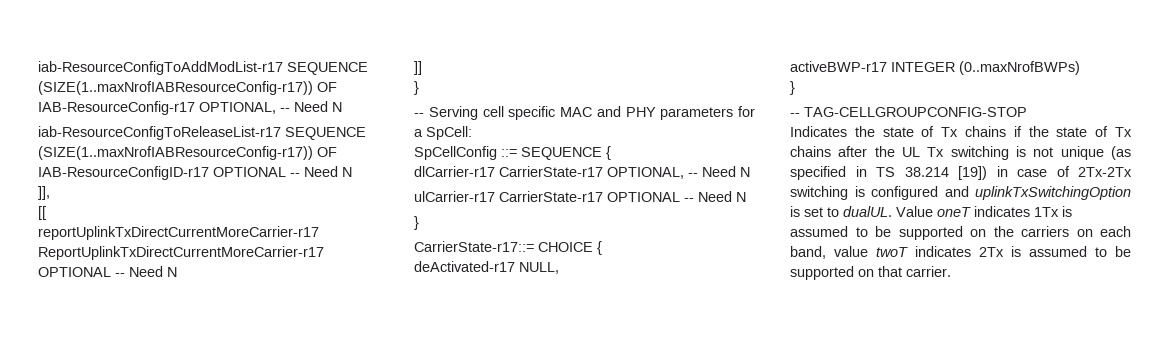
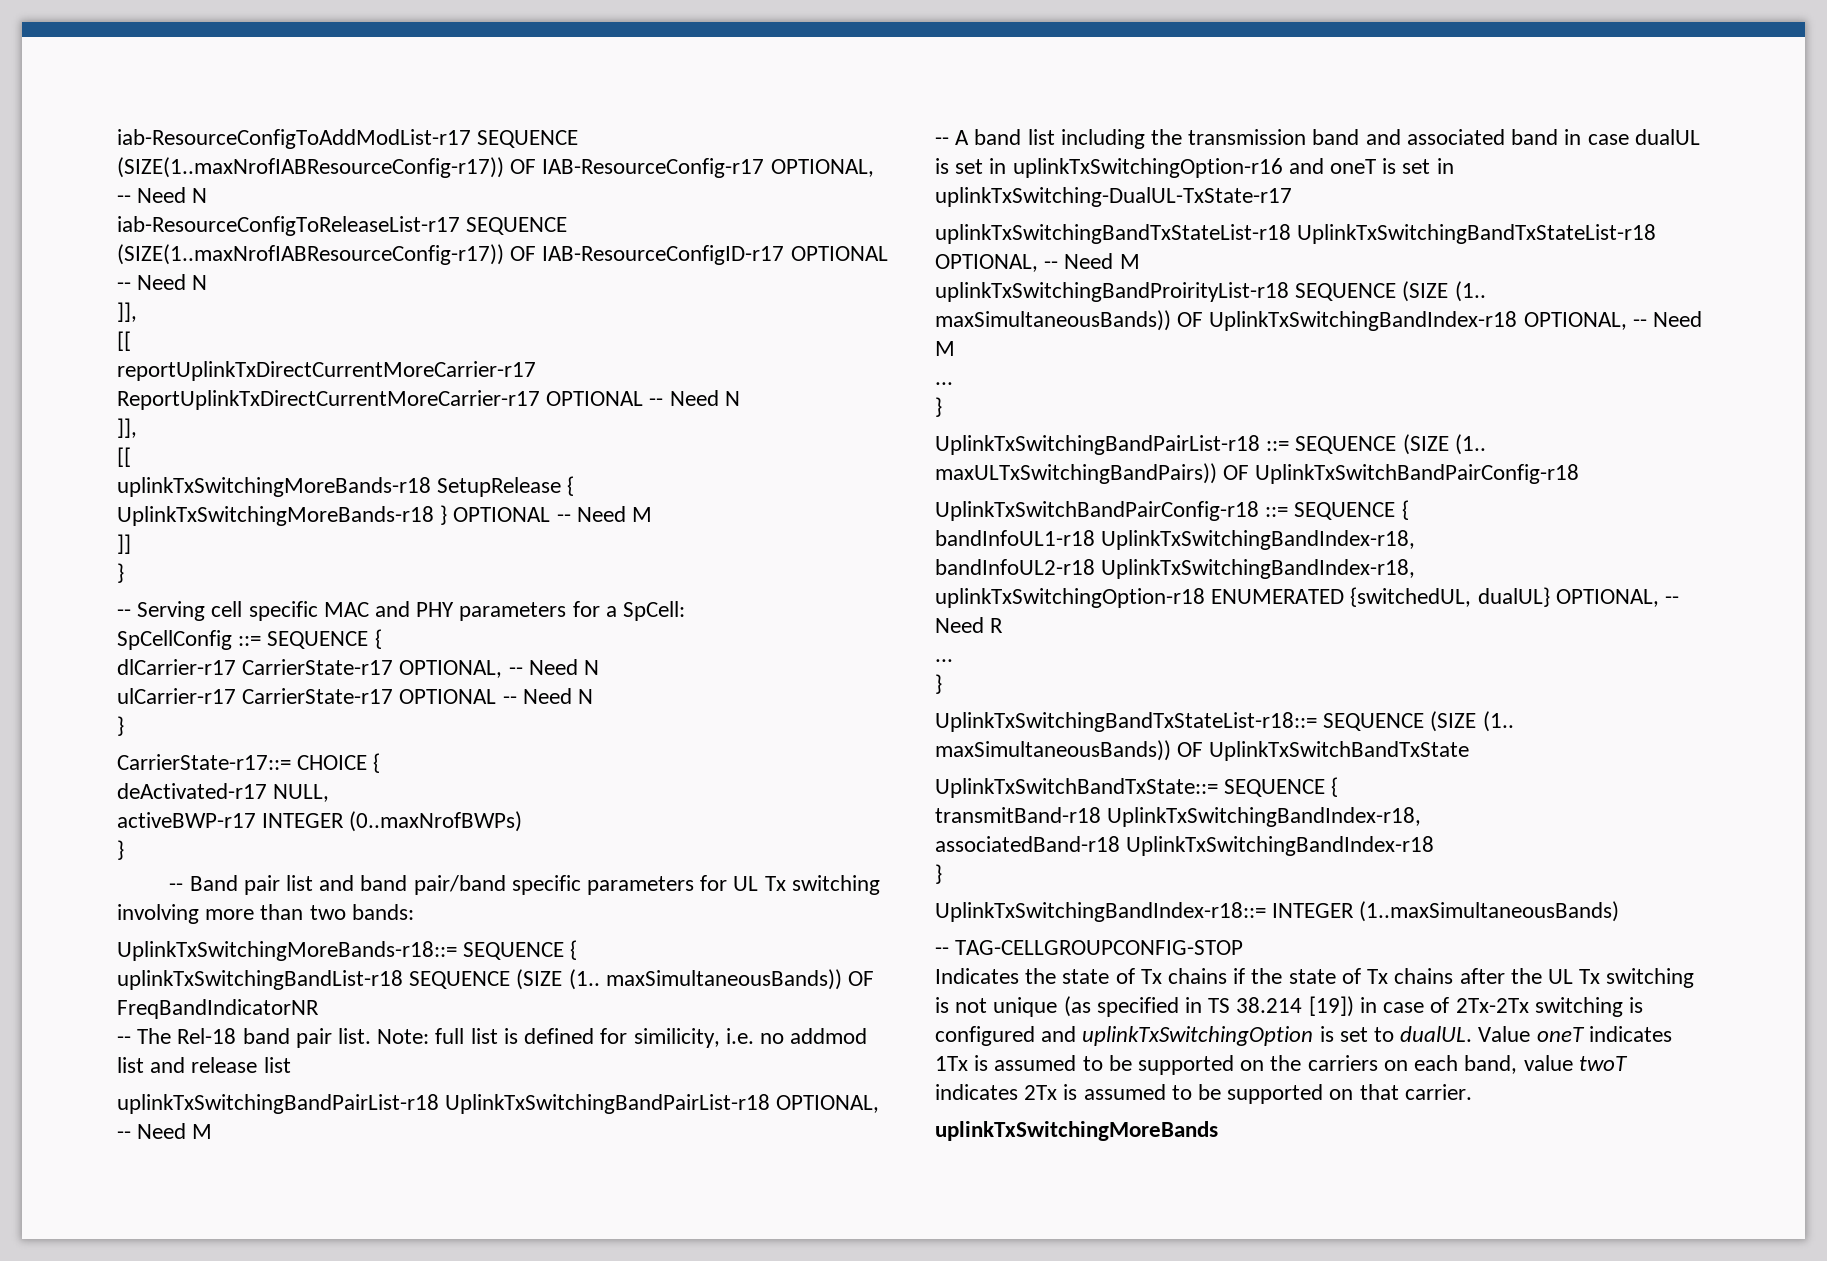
(177, 272) none -> [117,418,137,438] [117,447,131,467] [117,476,575,497] [117,505,653,526] // ]], // [[ // uplinkTxSwitchingMoreBands-r18 SetupRelease { UplinkTxSwitchingMoreBands-r18 } OPTIONAL -- Need M
(795, 88) none -> [169,875,880,895] [117,904,414,924] [117,940,578,961] [117,969,875,990] [117,999,319,1019] [117,1028,868,1048] [117,1057,291,1073] [117,1094,880,1114] [117,1123,213,1139] [935,129,1700,149] [935,158,1454,178] [935,187,1292,207] [935,224,1657,244] [935,253,1140,272] [935,281,1486,302] [935,310,1703,331] [935,341,955,356] [935,382,953,385] [935,397,942,417] [935,434,1486,455] [935,463,1580,484] [935,500,1409,521] [935,530,1416,550] [935,559,1416,579] [935,587,1680,608] [935,617,1004,633] [935,659,953,662] [935,674,942,694] [935,711,1514,732] [935,740,1470,761] [935,777,1339,798] [935,807,1422,827] [935,836,1435,856] [935,864,942,884] [935,901,1620,922] // -- Band pair list and band pair/band specific parameters for UL Tx switching involving more than two bands: // UplinkTxSwitchingMoreBands-r18::= SEQUENCE { // uplinkTxSwitchingBandList-r18 SEQUENCE (SIZE (1.. maxSimultaneousBands)) OF FreqBandIndicatorNR // -- The Rel-18 band pair list. Note: full list is defined for similicity, i.e. no addmod list and release list // uplinkTxSwitchingBandPairList-r18 UplinkTxSwitchingBandPairList-r18 OPTIONAL, -- Need M // -- A band list including the transmission band and associated band in case dualUL is set in uplinkTxSwitchingOption-r16 and oneT is set in uplinkTxSwitching-DualUL-TxState-r17 // uplinkTxSwitchingBandTxStateList-r18 UplinkTxSwitchingBandTxStateList-r18 OPTIONAL, -- Need M // uplinkTxSwitchingBandProirityList-r18 SEQUENCE (SIZE (1.. maxSimultaneousBands)) OF UplinkTxSwitchingBandIndex-r18 OPTIONAL, -- Need M // ... // } // UplinkTxSwitchingBandPairList-r18 ::= SEQUENCE (SIZE (1.. maxULTxSwitchingBandPairs)) OF UplinkTxSwitchBandPairConfig-r18 // UplinkTxSwitchBandPairConfig-r18 ::= SEQUENCE { // bandInfoUL1-r18 UplinkTxSwitchingBandIndex-r18, // bandInfoUL2-r18 UplinkTxSwitchingBandIndex-r18, // uplinkTxSwitchingOption-r18 ENUMERATED {switchedUL, dualUL} OPTIONAL, -- Need R // ... // } // UplinkTxSwitchingBandTxStateList-r18::= SEQUENCE (SIZE (1.. maxSimultaneousBands)) OF UplinkTxSwitchBandTxState // UplinkTxSwitchBandTxState::= SEQUENCE { // transmitBand-r18 UplinkTxSwitchingBandIndex-r18, // associatedBand-r18 UplinkTxSwitchingBandIndex-r18 // } // UplinkTxSwitchingBandIndex-r18::= INTEGER (1..maxSimultaneousBands)
(951, 271) none -> [935,1121,1218,1141] // uplinkTxSwitchingMoreBands

